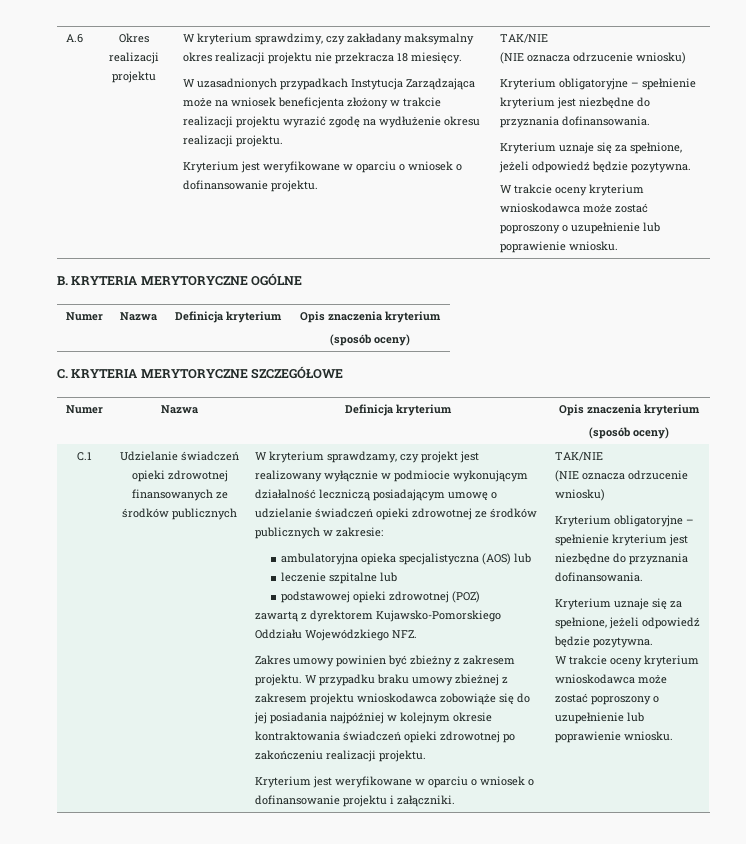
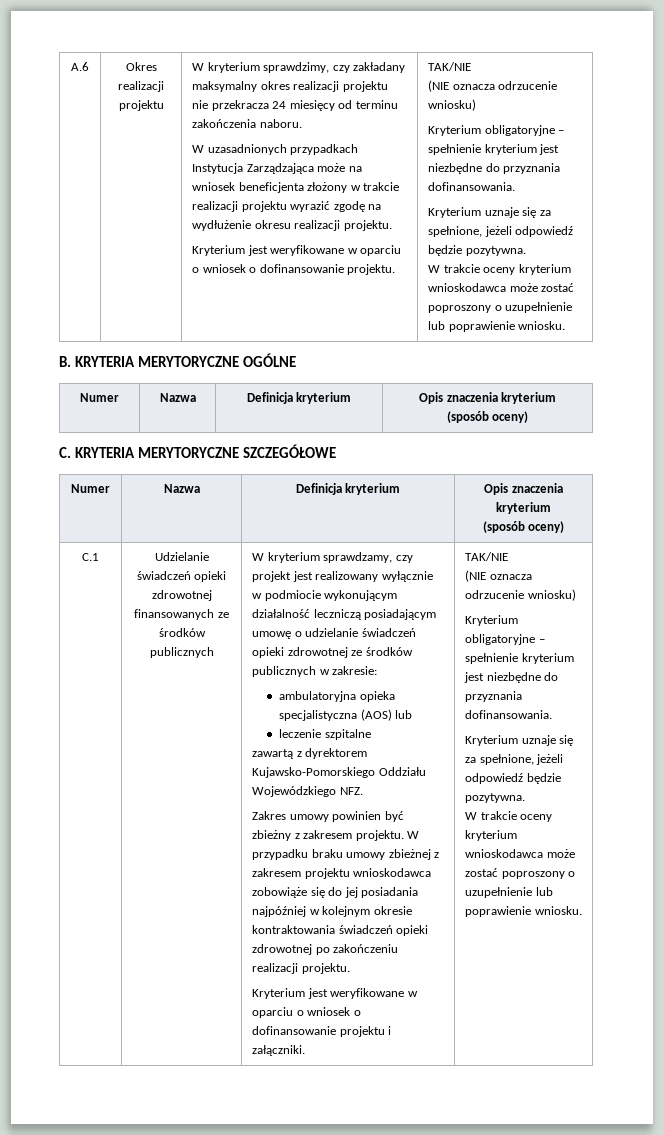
[397,52,463,64] 18 miesięcy. -> [272,100,398,111] [192,119,302,128] 24 miesięcy od terminu zakończenia naboru.
[380,572,398,582] [281,591,481,603] lub // podstawowej opieki zdrowotnej (POZ) -> (371, 734) none

